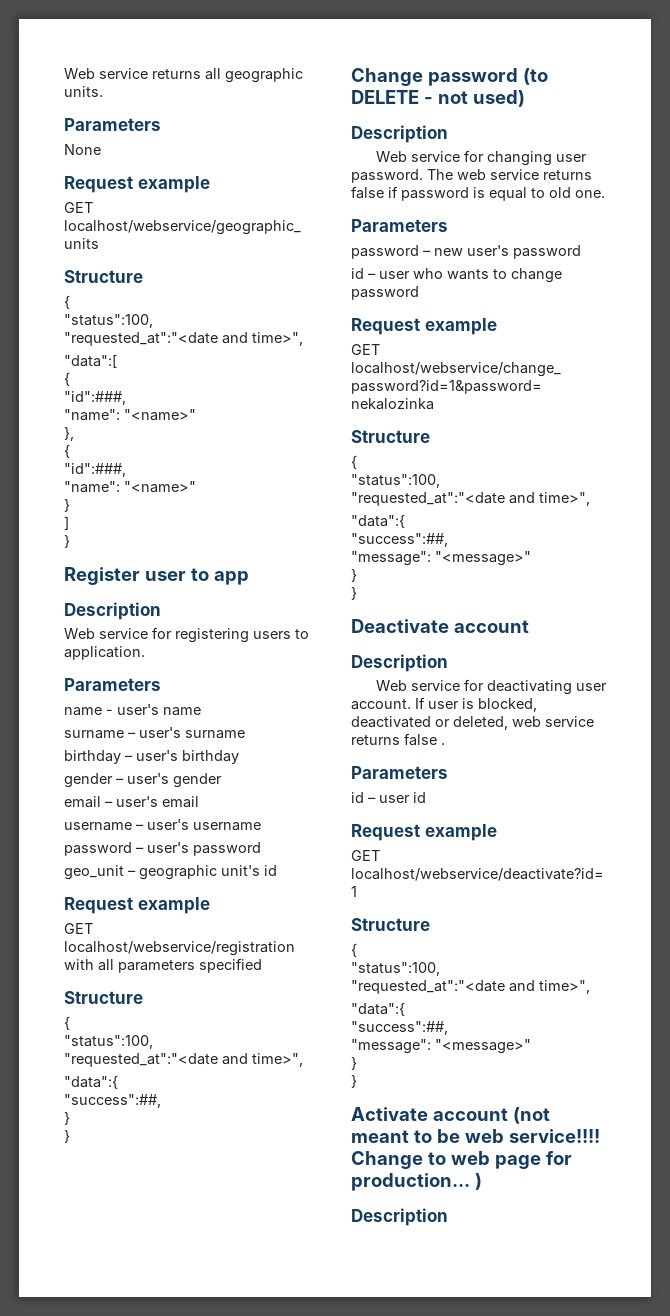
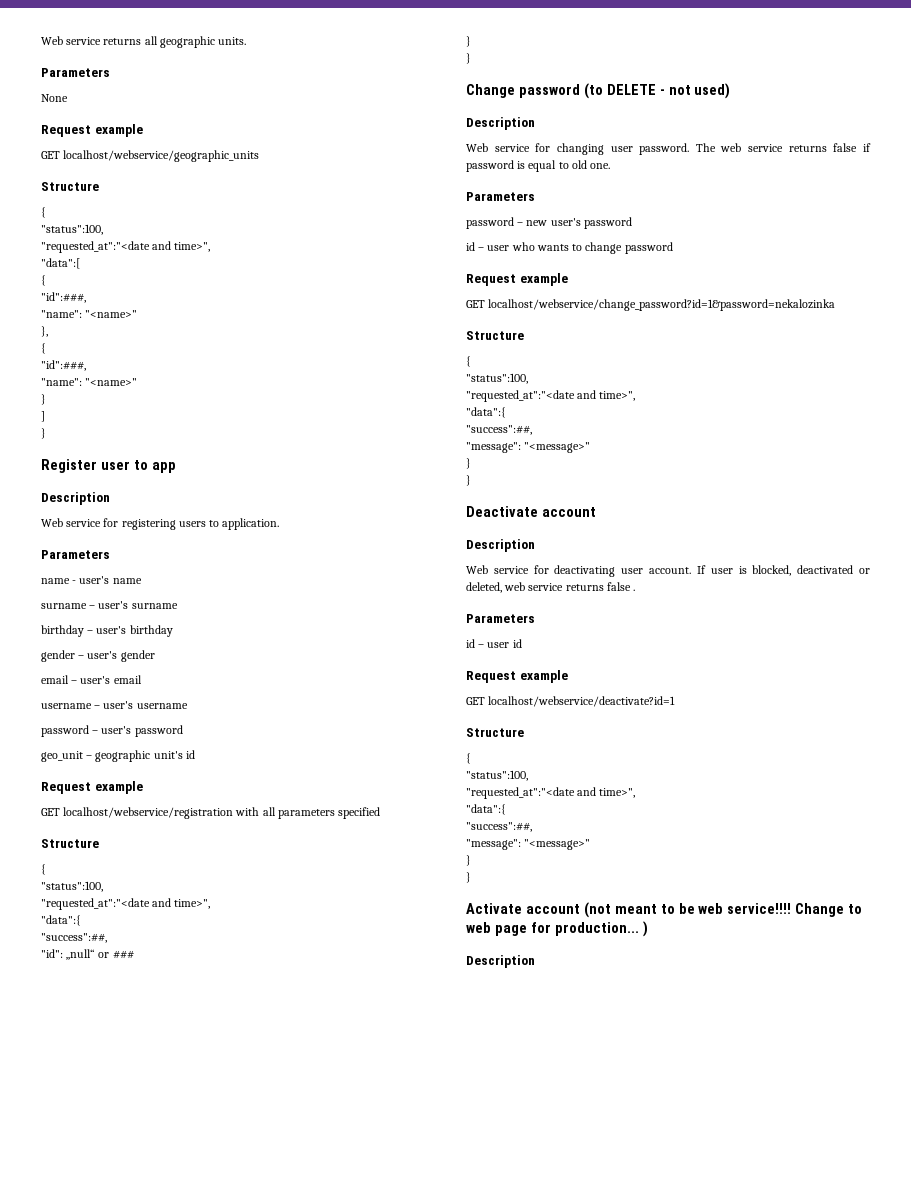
(161, 1101) none -> [41,949,134,960] // "id": „null“ or ###

